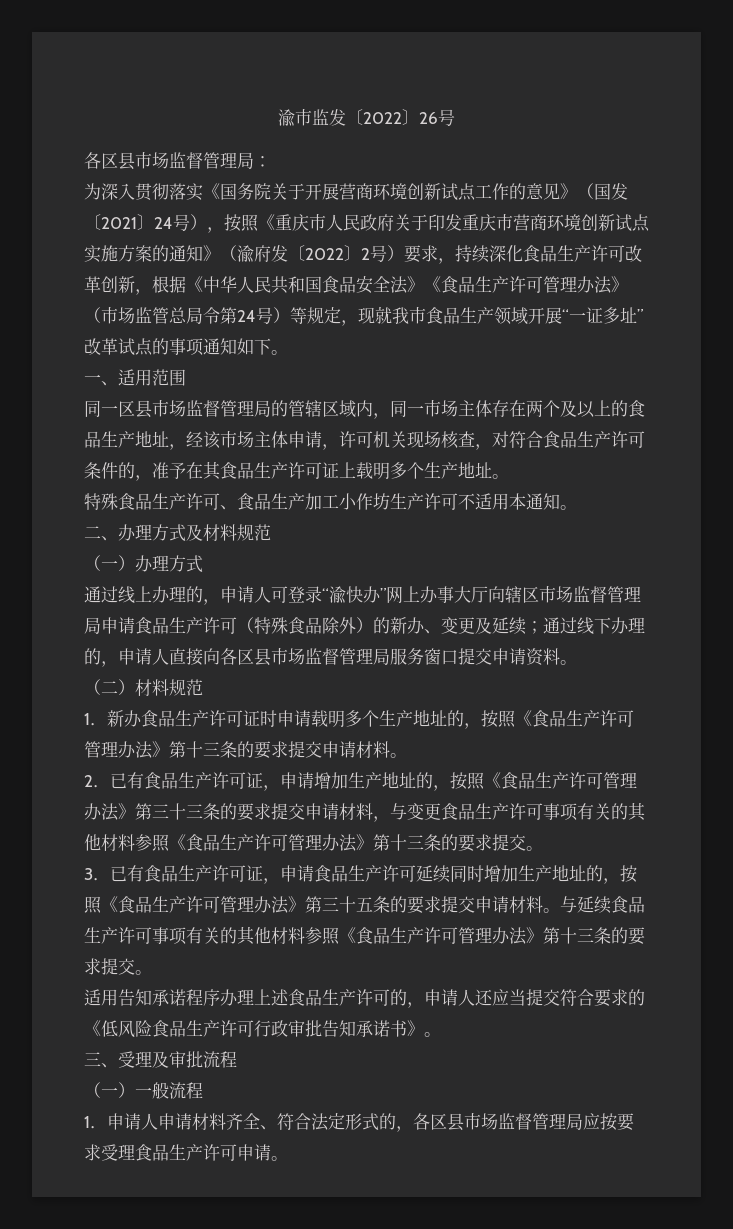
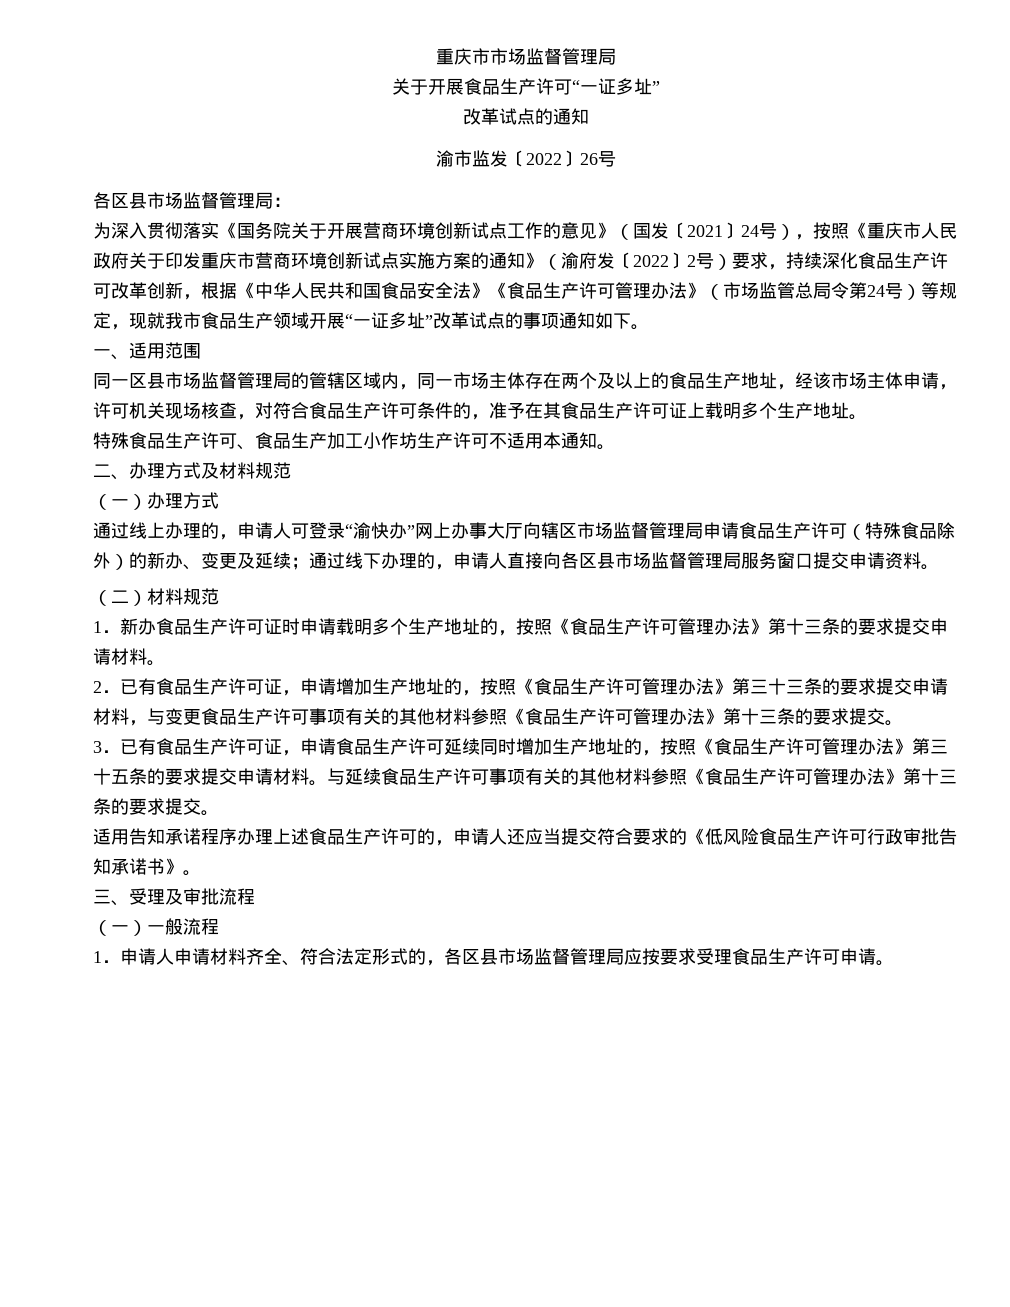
(278, 118) none -> [436,48,616,65] [392,78,660,95] [463,108,589,125] 重庆市市场监督管理局 // 关于开展食品生产许可“一证多址” // 改革试点的通知 //

